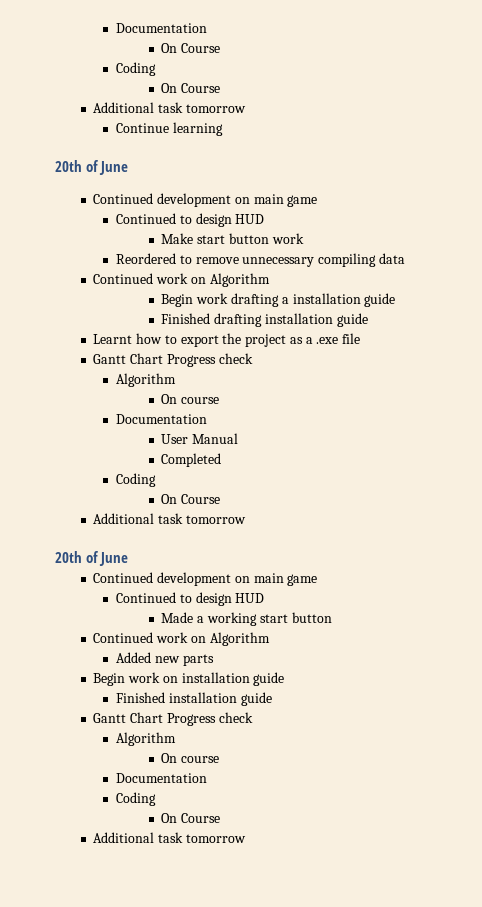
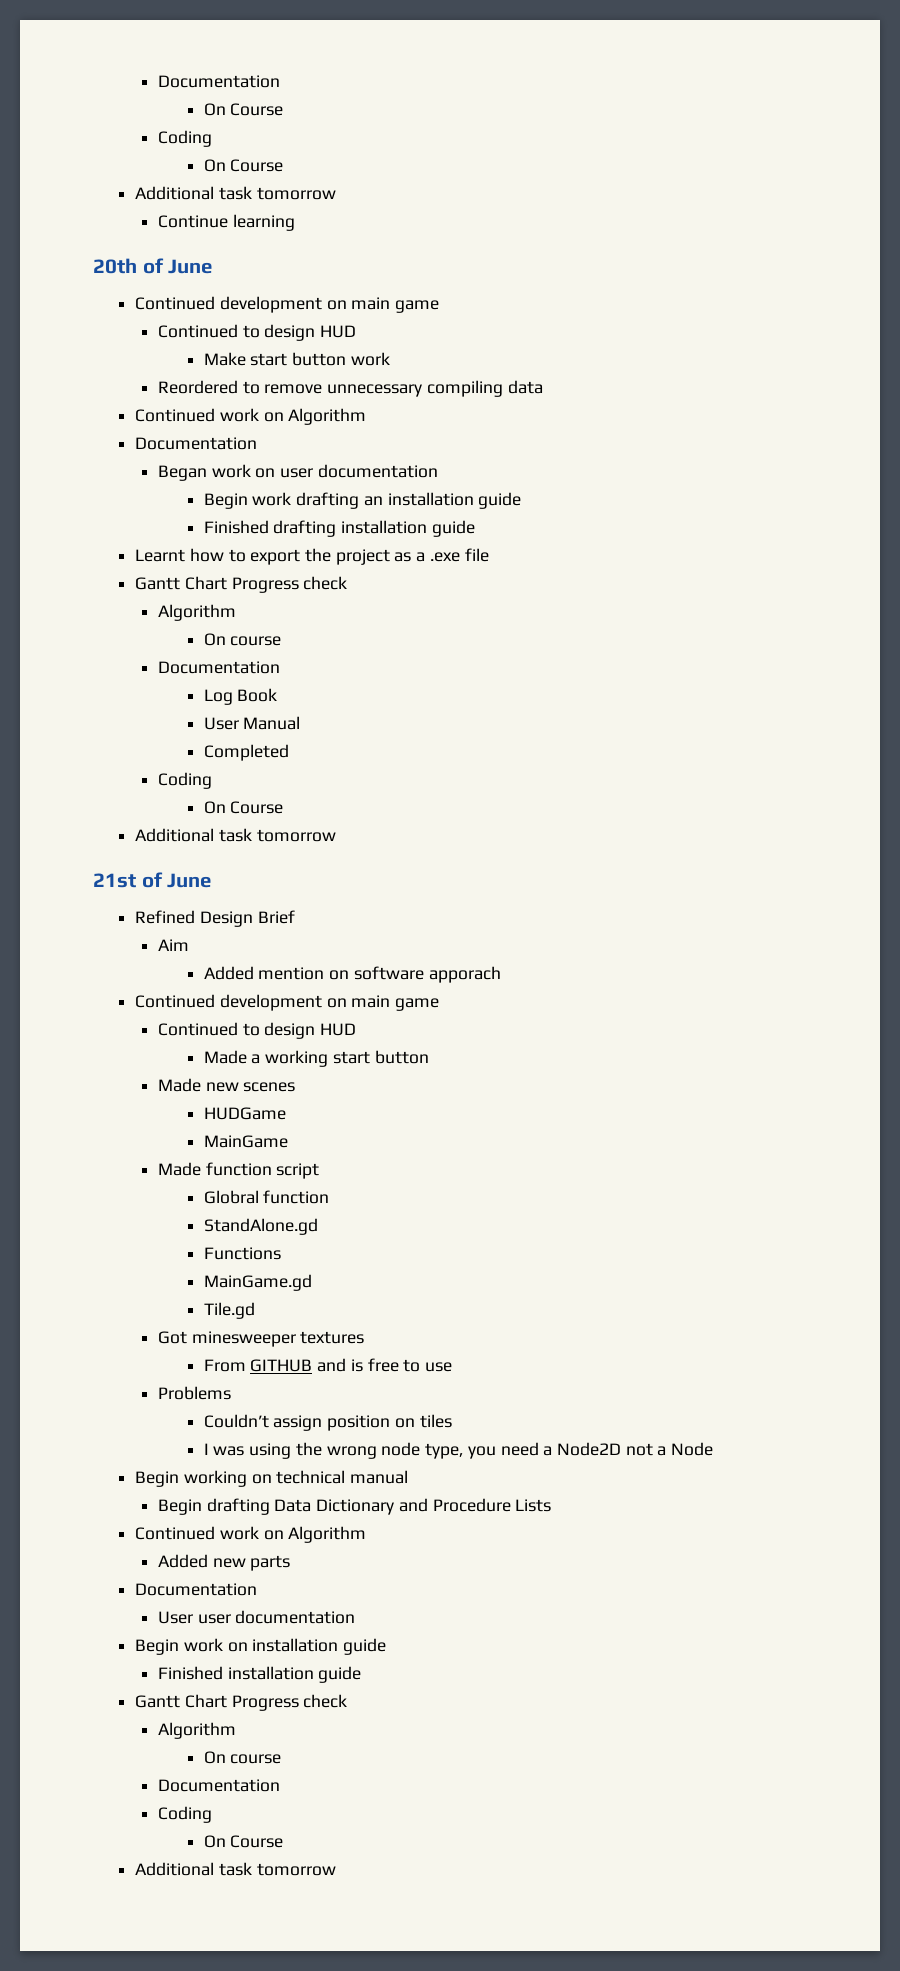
(270, 280) none -> [135,437,258,450] [158,464,438,481] // Documentation // Began work on user documentation
[281,297,289,304] a -> [363,496,383,506] an
(207, 419) none -> [203,688,278,705] // Log Book
[55,551,129,566] 20th of June -> [93,872,212,888] [135,910,295,927] [158,939,190,951] [203,966,501,983] 21st of June // Refined Design Brief // Aim // Added mention on software apporach
(332, 617) none -> [158,1078,296,1092] [203,1107,286,1120] [203,1135,288,1148] [158,1162,320,1179] [203,1190,330,1204] [203,1218,318,1235] [203,1247,281,1260] [203,1274,312,1291] [203,1302,255,1319] [158,1331,365,1347] [203,1358,453,1372] [158,1386,232,1400] [203,1414,452,1431] [203,1442,714,1459] [135,1470,409,1487] [158,1498,552,1515] // Made new scenes // HUDGame // MainGame // Made function script // Globral function // StandAlone.gd // Functions // MainGame.gd // Tile.gd // Got minesweeper textures // From GITHUB and is free to use // Problems // Couldn’t assign position on tiles // I was using the wrong node type, you need a Node2D not a Node // Begin working on technical manual // Begin drafting Data Dictionary and Procedure Lists
(214, 660) none -> [135,1583,258,1596] [158,1610,356,1624] // Documentation // User user documentation

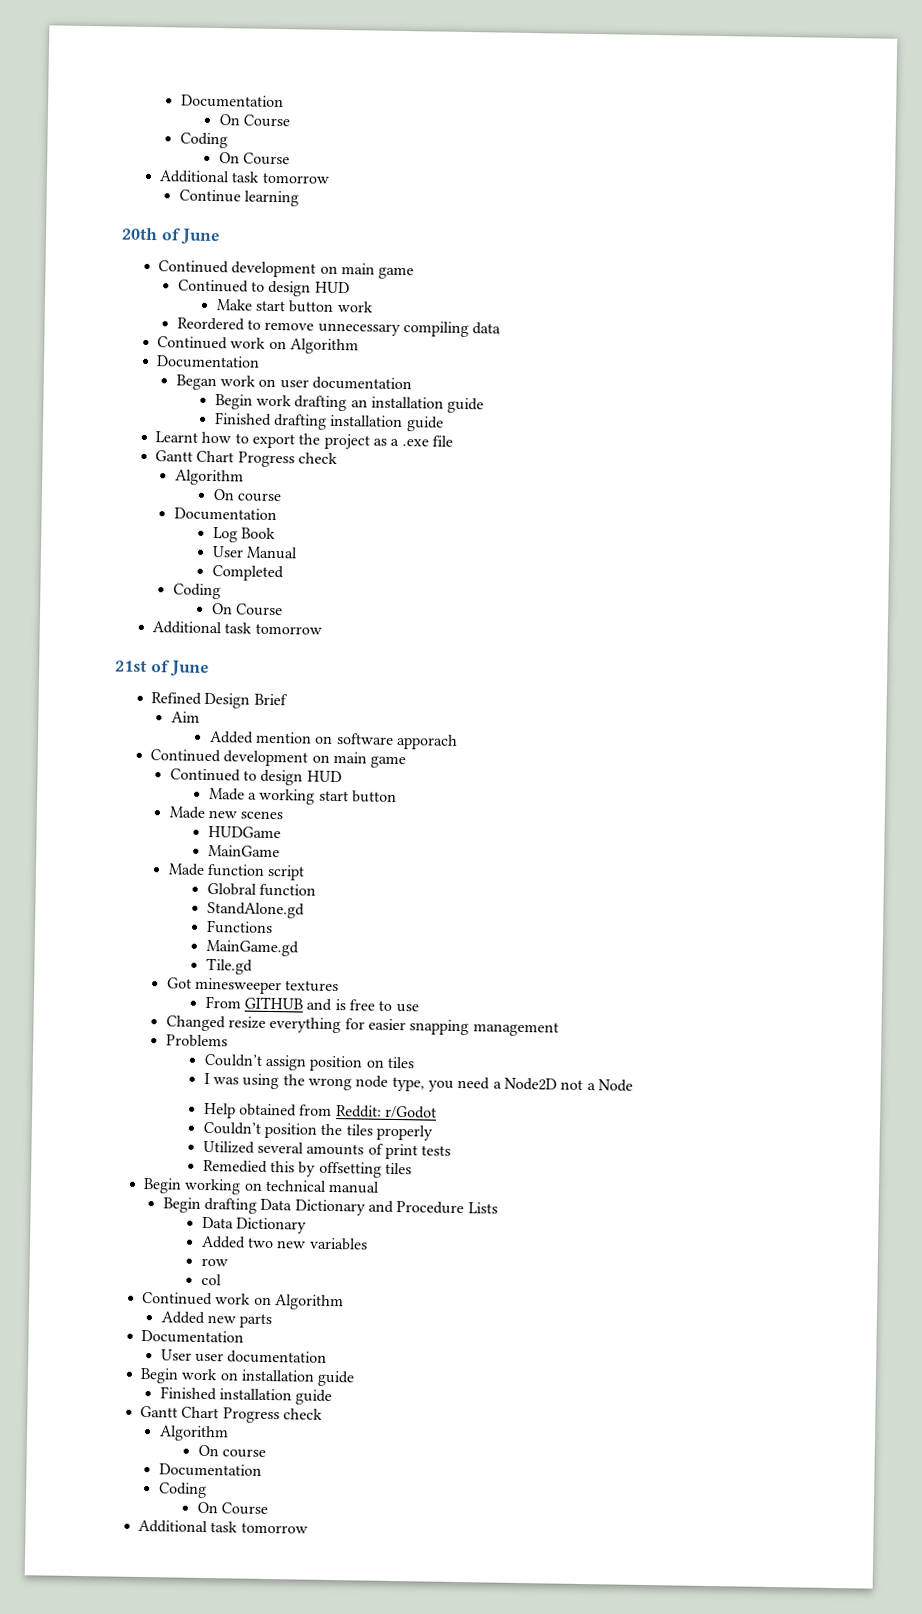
(453, 1367) none -> [165,1015,559,1037] // Changed resize everything for easier snapping management
(714, 1449) none -> [203,1102,438,1119] [202,1121,434,1141] [202,1140,452,1160] [202,1159,413,1178] // Help obtained from Reddit: r/Godot // Couldn’t position the tiles properly // Utilized several amounts of print tests // Remedied this by offsetting tiles
(552, 1505) none -> [201,1216,308,1234] [200,1235,368,1251] [200,1257,228,1267] [200,1273,222,1286] // Data Dictionary // Added two new variables // row // col

